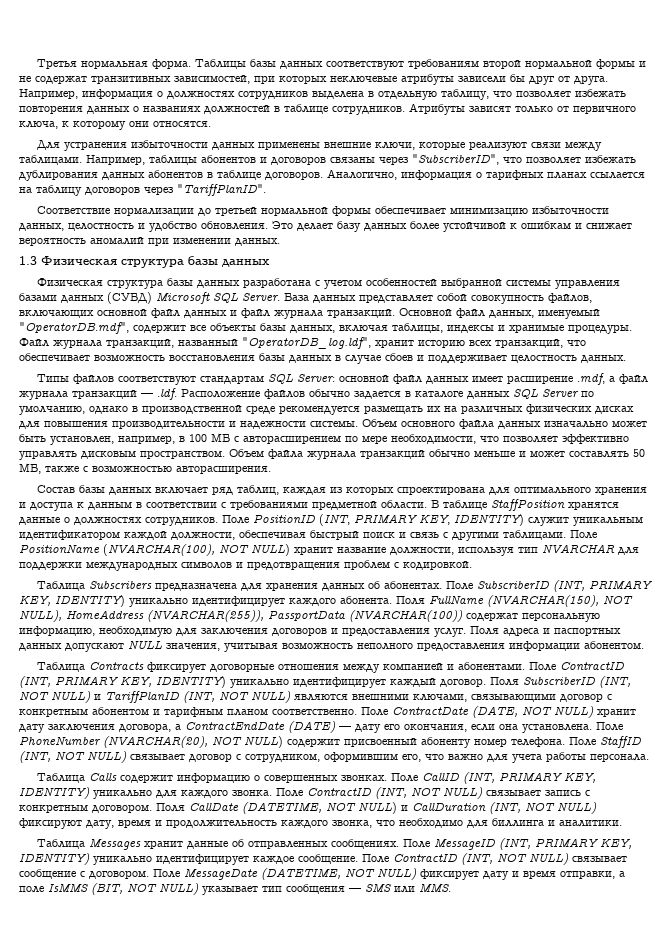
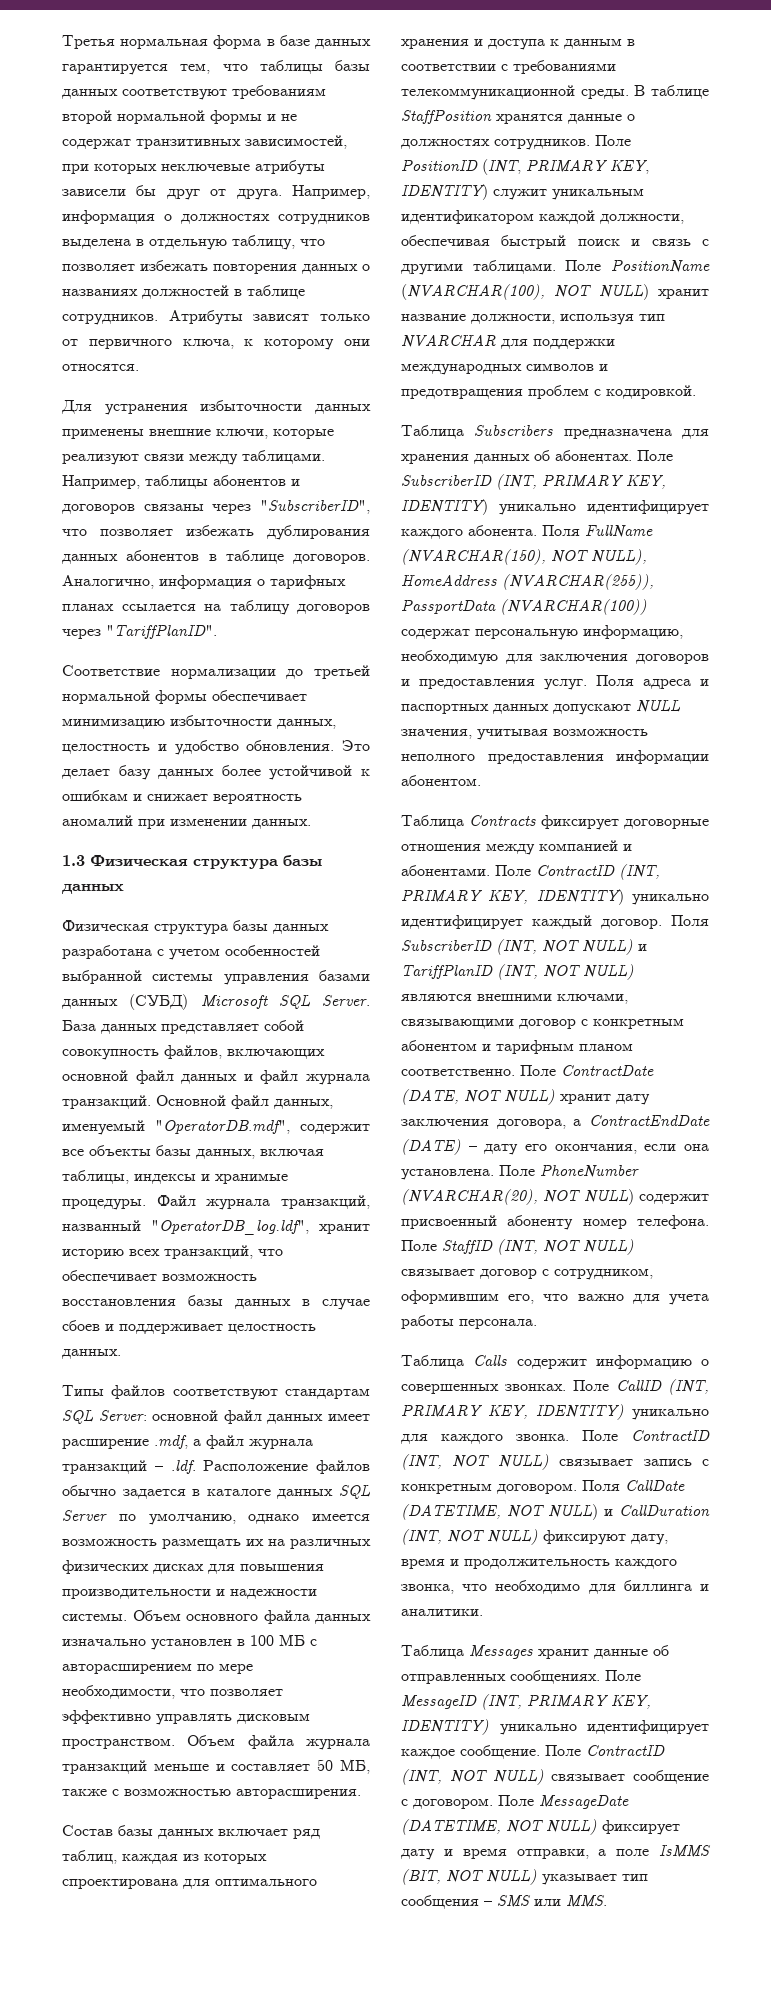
[151,59,246,69] форма. Таблицы -> [213,35,371,49] [62,60,323,75] форма в базе данных гарантируется тем, что таблицы
[141,393,153,397] — -> [154,1466,163,1471] –
[132,405,360,415] в производственной среде рекомендуется -> [312,1513,370,1521] [62,1538,157,1546] имеется возможность
[612,420,647,428] [19,434,175,445] может быть установлен, например, -> [151,1639,232,1650] установлен
[429,449,470,457] обычно -> (147, 1767) none
[530,450,629,458] может составлять -> [231,1764,311,1771] составляет
[312,500,427,510] предметной области. -> [401,85,629,100] телекоммуникационной среды.
[339,726,351,730] — -> [468,1146,477,1151] –
[349,888,361,892] — -> [484,1901,492,1906] –

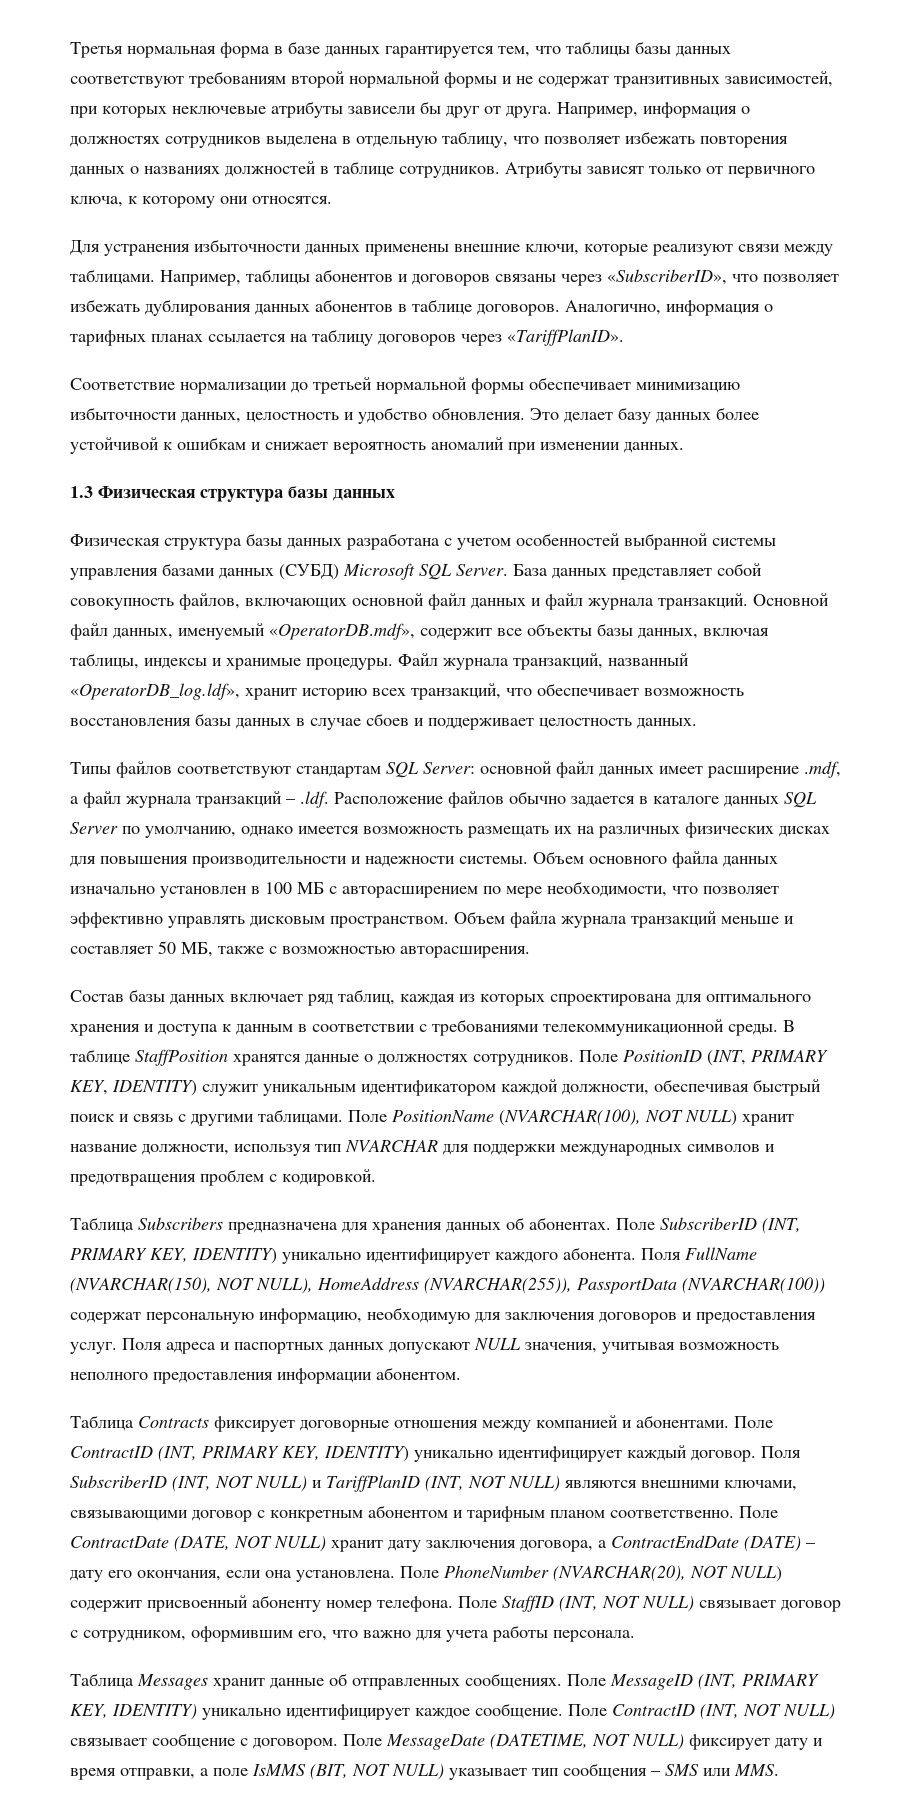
[260,500,370,514] "SubscriberID", -> [607,269,727,285] «SubscriberID»,
[106,624,217,639] "TariffPlanID". -> [507,329,624,346] «TariffPlanID».
[155,1120,290,1134] "OperatorDB.mdf", -> [269,623,415,640] «OperatorDB.mdf»,
[151,1220,309,1235] "OperatorDB_log.ldf", -> [70,683,240,700] «OperatorDB_log.ldf»,
[401,1355,709,1369] [401,1379,709,1395] [401,1404,709,1420] [401,1430,710,1444] [401,1454,709,1470] [401,1480,685,1494] [401,1504,710,1520] [401,1529,668,1545] [401,1558,677,1569] [401,1580,709,1594] [401,1609,483,1616] // Таблица Calls содержит информацию о совершенных звонках. Поле CallID (INT, PRIMARY KEY, IDENTITY) уникально для каждого звонка. Поле ContractID (INT, NOT NULL) связывает запись с конкретным договором. Поля CallDate (DATETIME, NOT NULL) и CallDuration (INT, NOT NULL) фиксируют дату, время и продолжительность каждого звонка, что необходимо для биллинга и аналитики. -> (635, 1636) none

